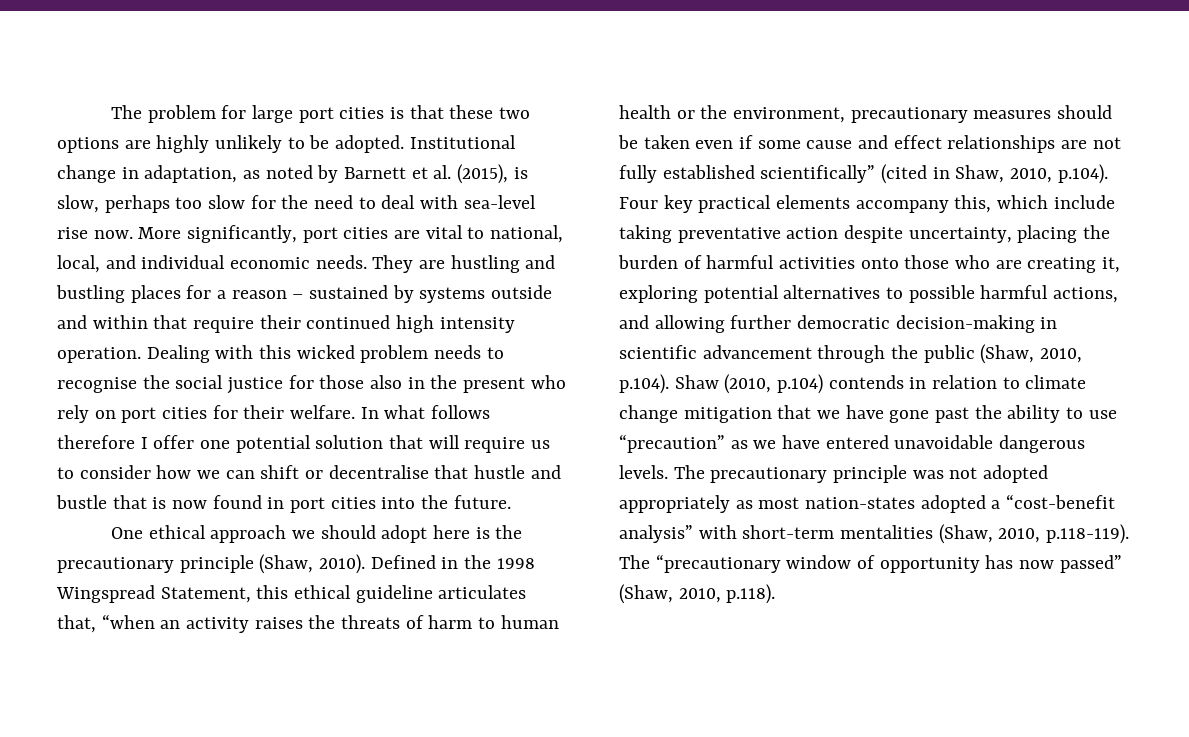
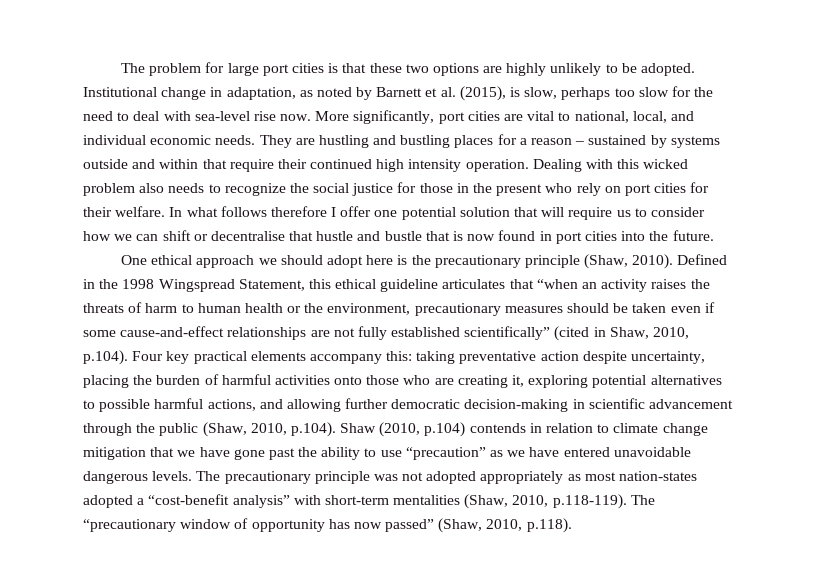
(429, 354) none -> [139,183,165,193] also
[57,377,137,393] recognise -> [224,183,286,196] recognize
[370,375,403,389] also -> (453, 188) none
[57,615,96,633] that, -> [509,279,534,289] that
[806,135,942,149] cause and effect -> [120,326,225,337] cause-and-effect
[954,195,1115,213] this, which include -> [386,351,413,361] this:

